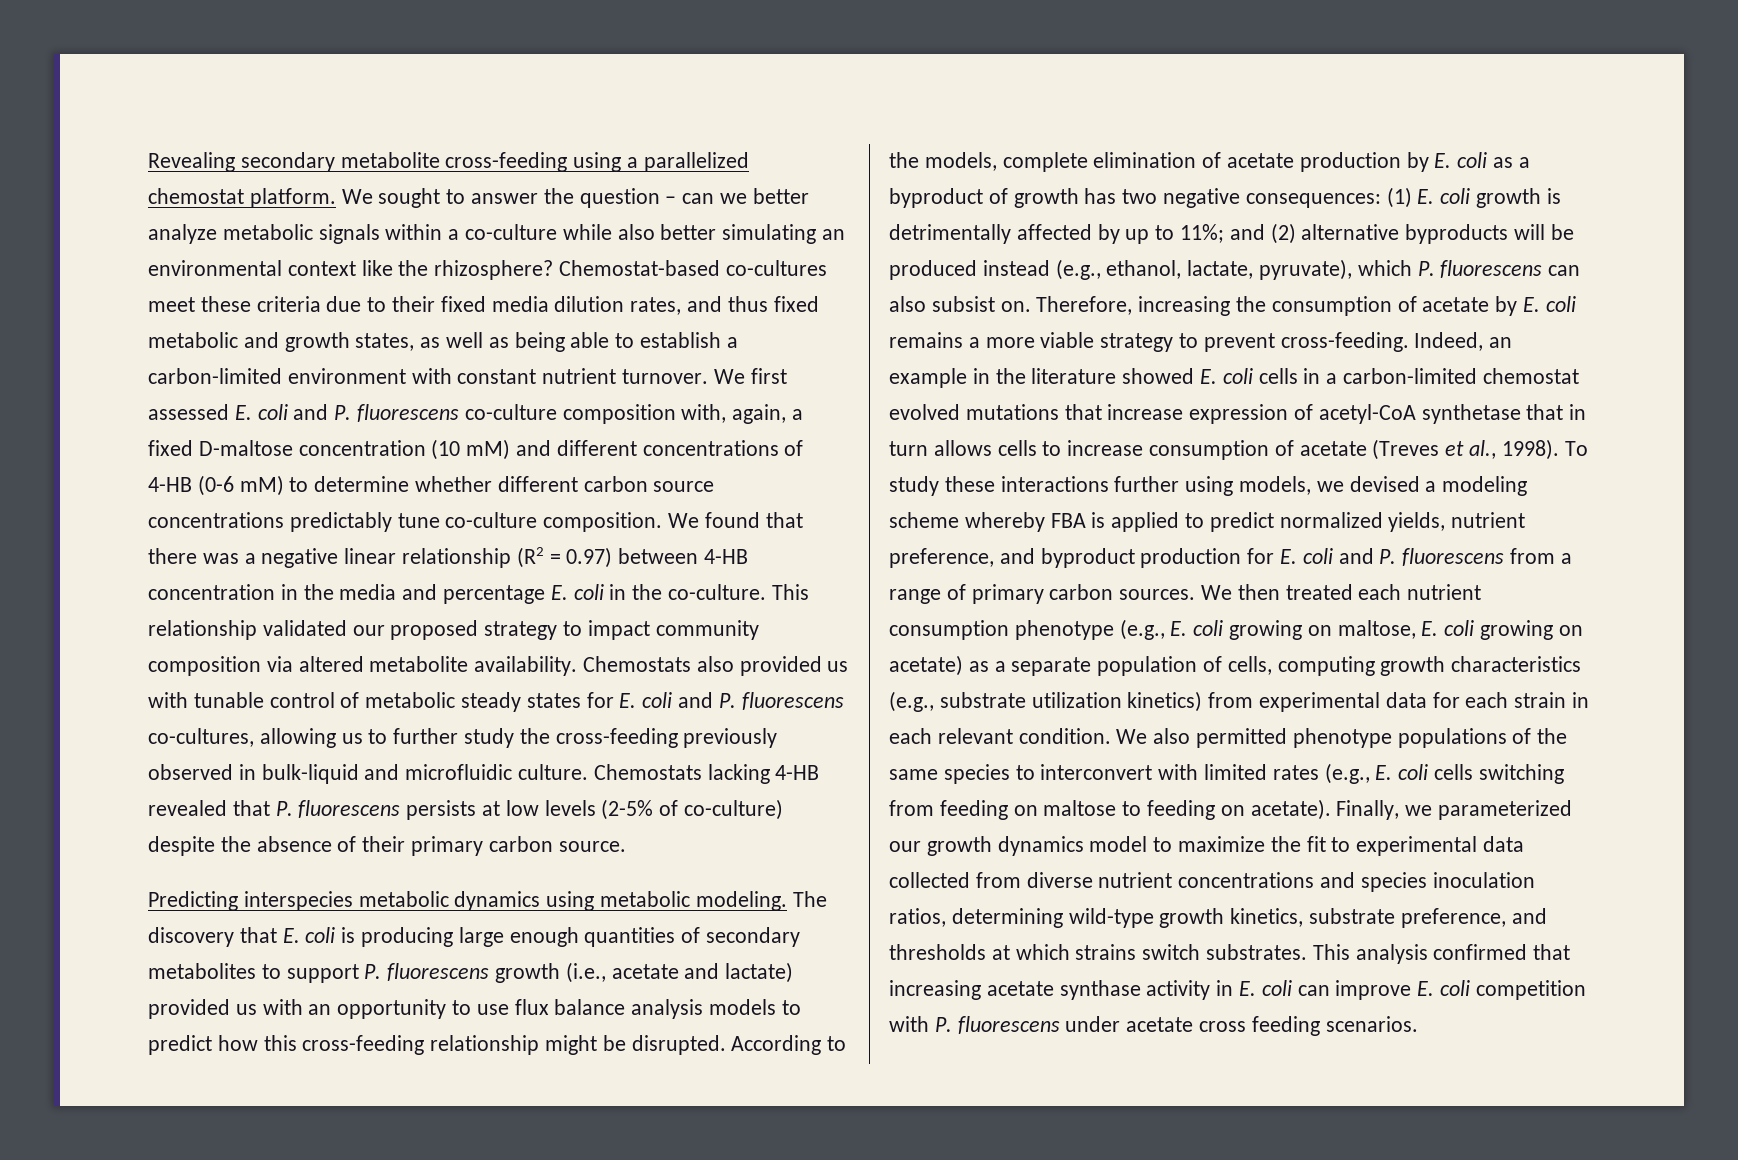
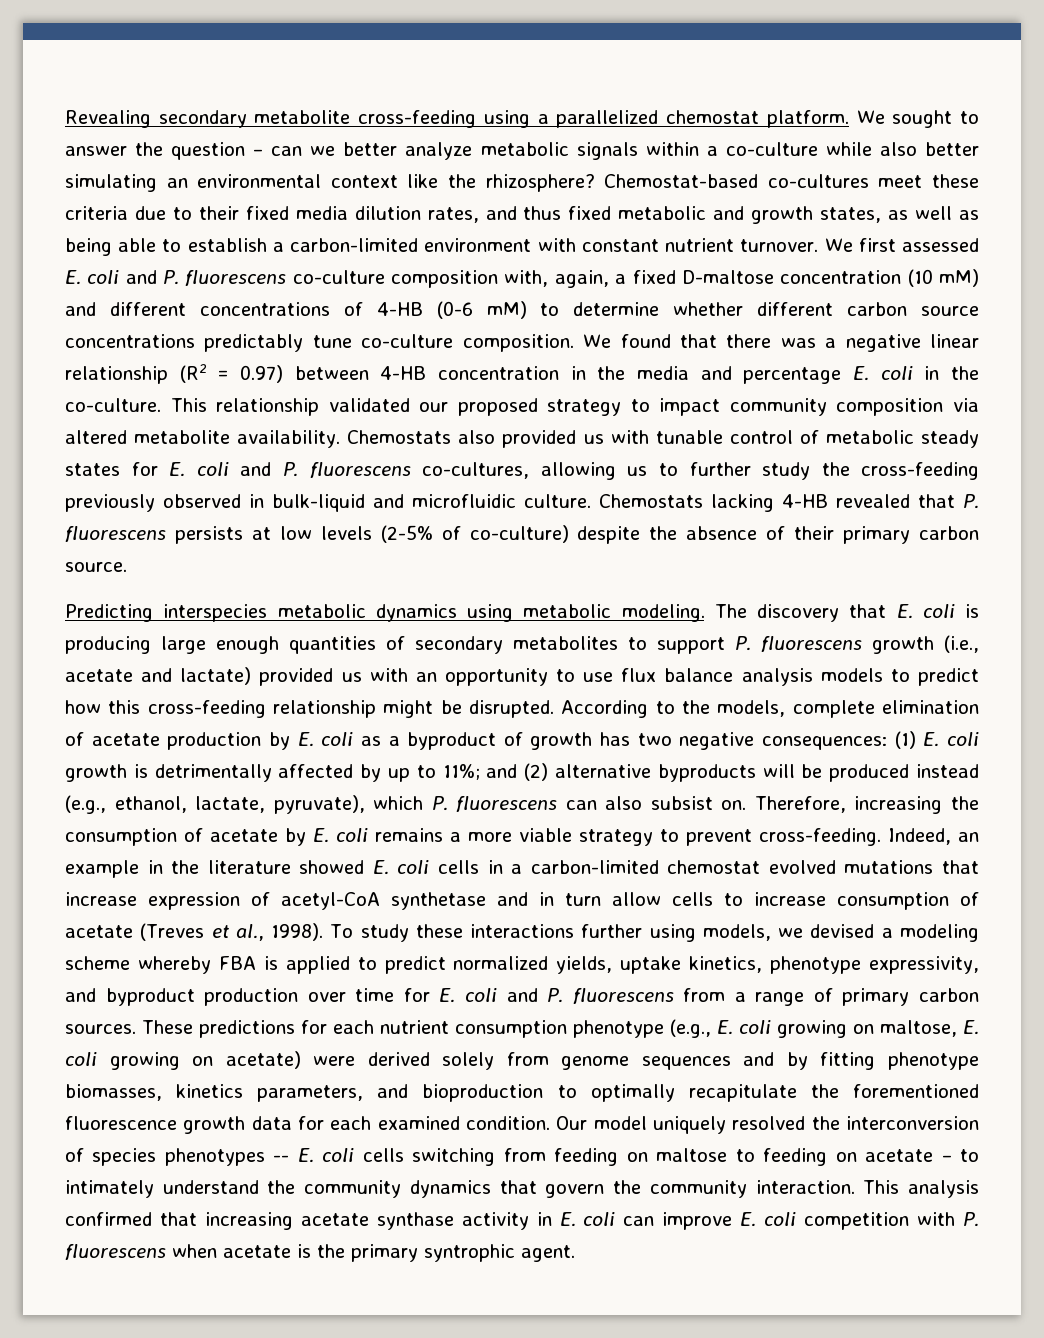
[1526,404,1564,420] that -> [497,892,528,906] and
[933,440,992,456] allows -> [612,892,661,906] allow
[1451,512,1526,528] [889,548,994,568] nutrient preference, -> [620,956,979,974] uptake kinetics, phenotype expressivity,
(1242, 558) none -> [307,988,395,1002] over time
[1201,584,1353,600] We then treated -> [142,1020,327,1038] These predictions for
[968,656,1582,676] [889,691,1590,712] [889,728,1568,748] [889,763,1370,784] as a separate population of cells, computing growth characteristics (e.g., substrate utilization kinetics) from experimental data for each strain in each relevant condition. We also permitted phenotype populations of the same species to interconvert with limited rates (e.g., -> [313,1052,980,1070] [65,1084,979,1102] [65,1116,980,1134] [65,1148,290,1166] were derived solely from genome sequences and by fitting phenotype biomasses, kinetics parameters, and bioproduction to optimally recapitulate the forementioned fluorescence growth data for each examined condition. Our model uniquely resolved the interconversion of species phenotypes --
[1250,799,1573,820] [889,836,1525,856] [889,872,1535,892] [889,908,1547,928] [889,944,1308,960] acetate). Finally, we parameterized our growth dynamics model to maximize the fit to experimental data collected from diverse nutrient concentrations and species inoculation ratios, determining wild-type growth kinetics, substrate preference, and thresholds at which strains switch substrates. -> [865,1149,980,1162] [65,1180,855,1198] acetate – to intimately understand the community dynamics that govern the community interaction.
[1065,1016,1418,1036] under acetate cross feeding scenarios. -> [172,1244,575,1262] when acetate is the primary syntrophic agent.

